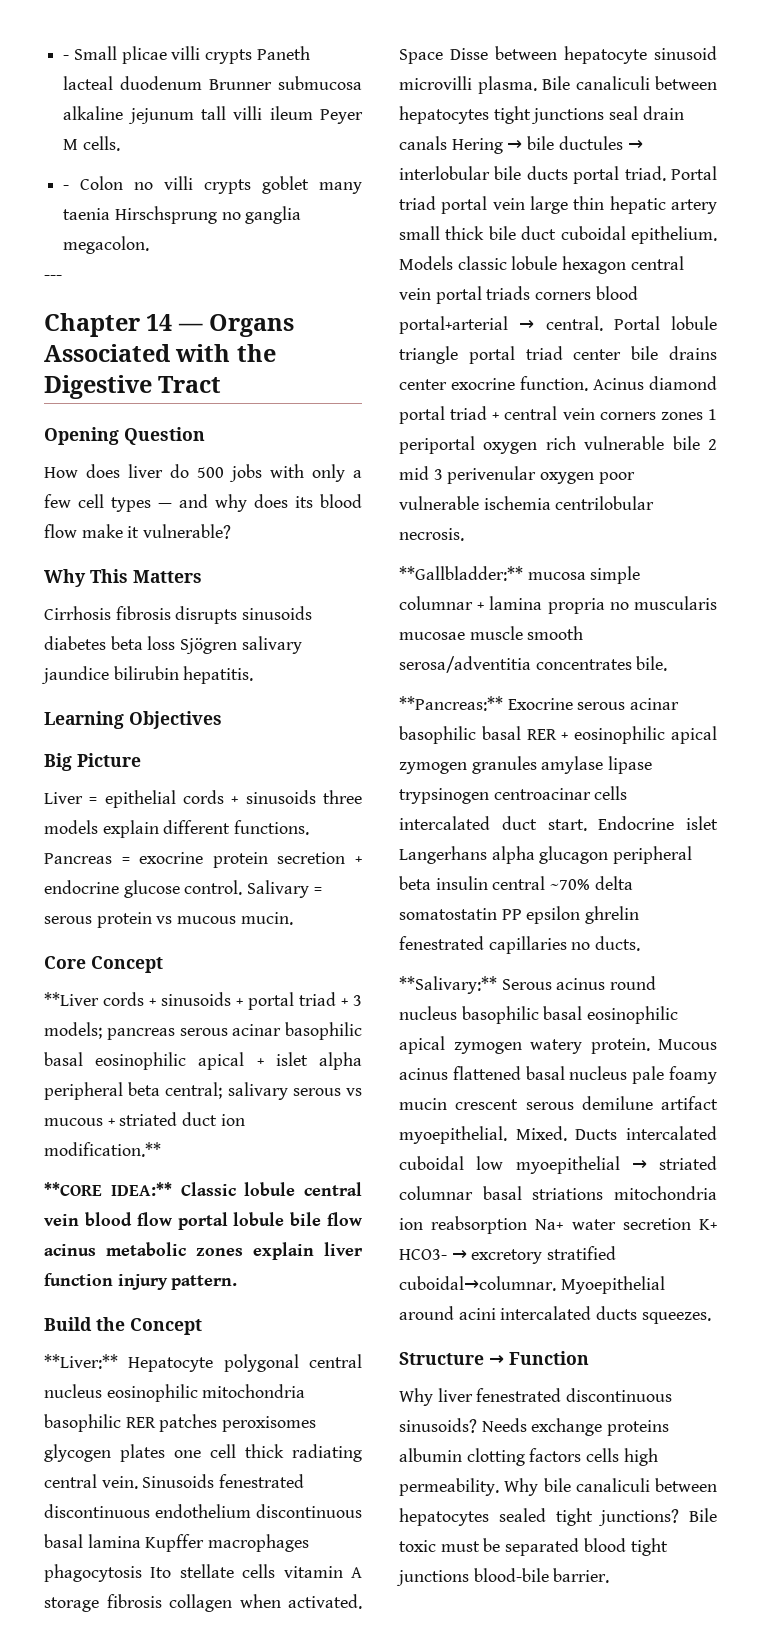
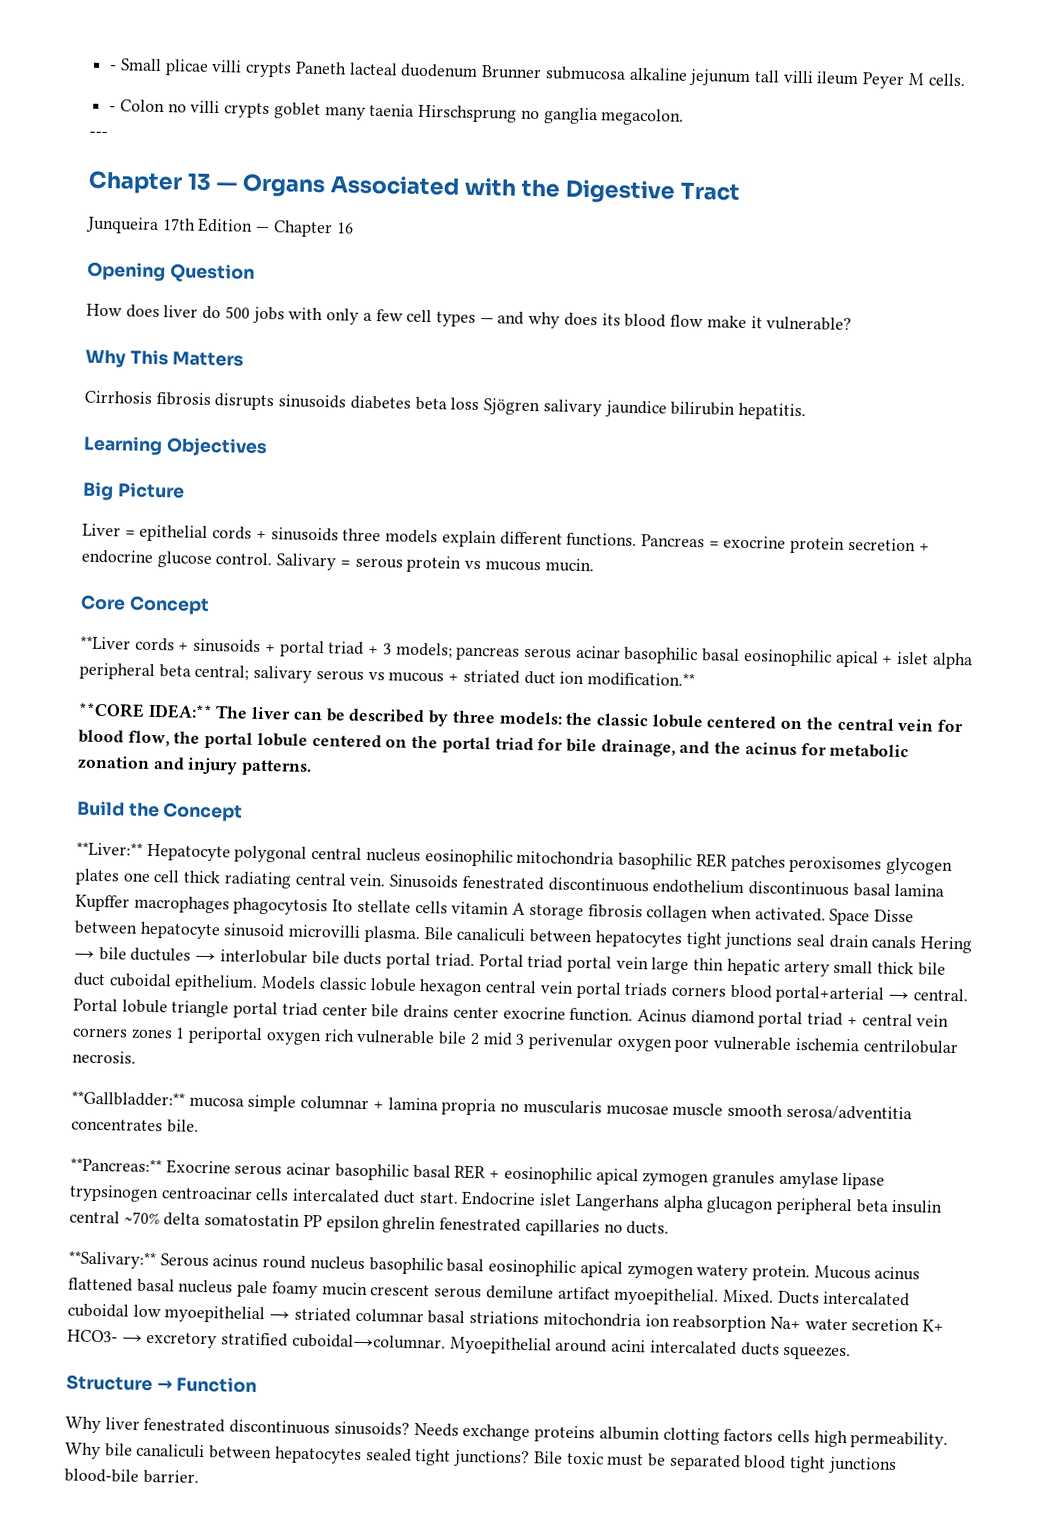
[146,314,173,331] 14 -> [186,172,212,191] 13
(222, 384) none -> [85,216,354,238] // Junqueira 17th Edition — Chapter 16
[180,1182,362,1196] [44,1212,362,1230] [44,1242,363,1260] [44,1273,238,1290] Classic lobule central vein blood flow portal lobule bile flow acinus metabolic zones explain liver function injury pattern. -> [215,705,964,733] [78,729,910,759] [77,755,313,776] The liver can be described by three models: the classic lobule centered on the central vein for blood flow, the portal lobule centered on the portal triad for bile drainage, and the acinus for metabolic zonation and injury patterns.

